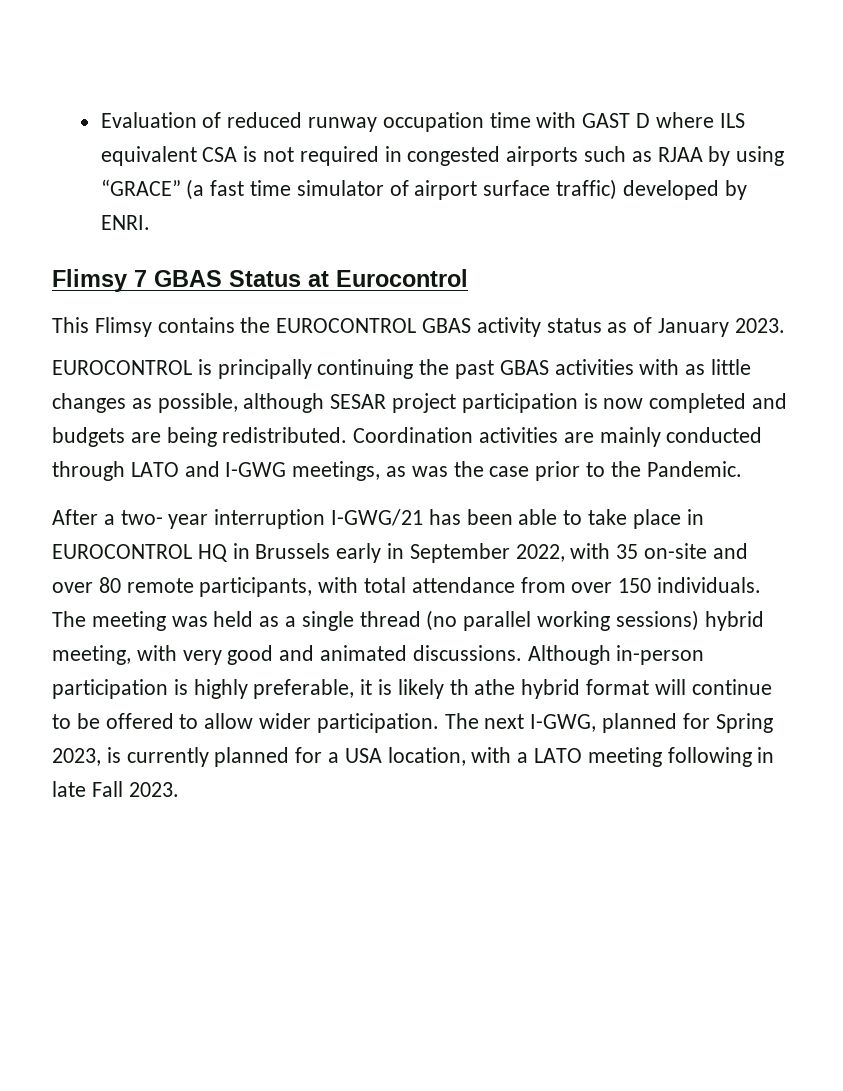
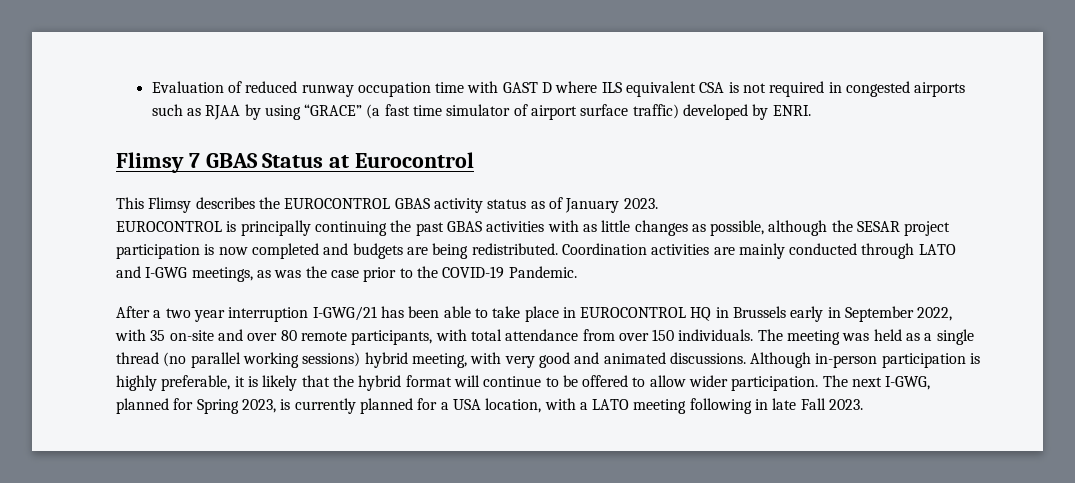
[157,317,235,333] contains -> [195,197,255,209] describes
(325, 403) none -> [831,220,853,232] the
(641, 469) none -> [442,266,505,279] COVID-19
[120,510,163,525] two- -> [165,308,191,318] two
[449,679,516,695] th athe -> [301,375,354,387] that the

